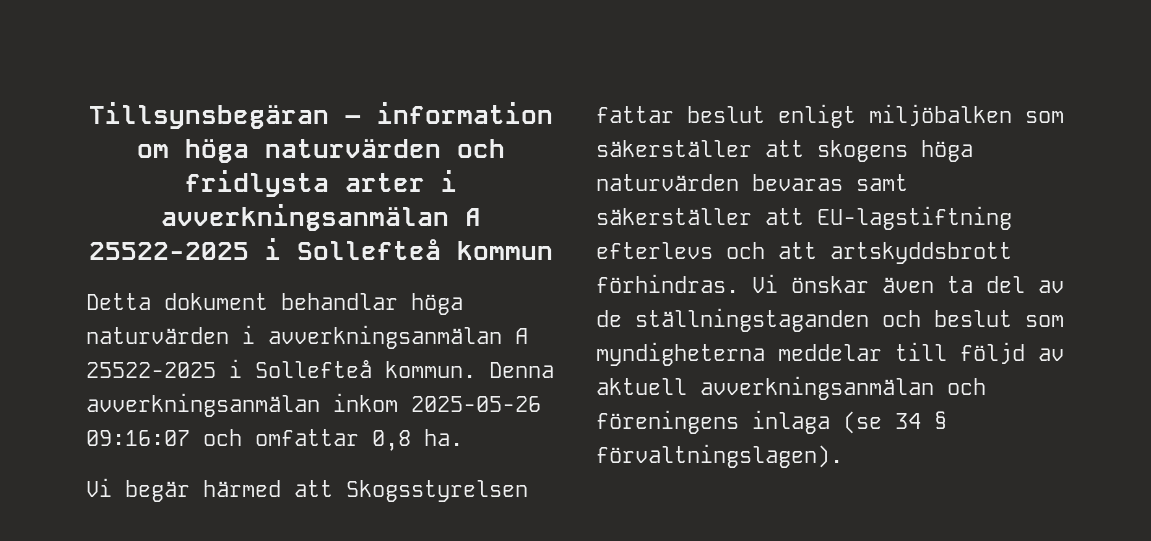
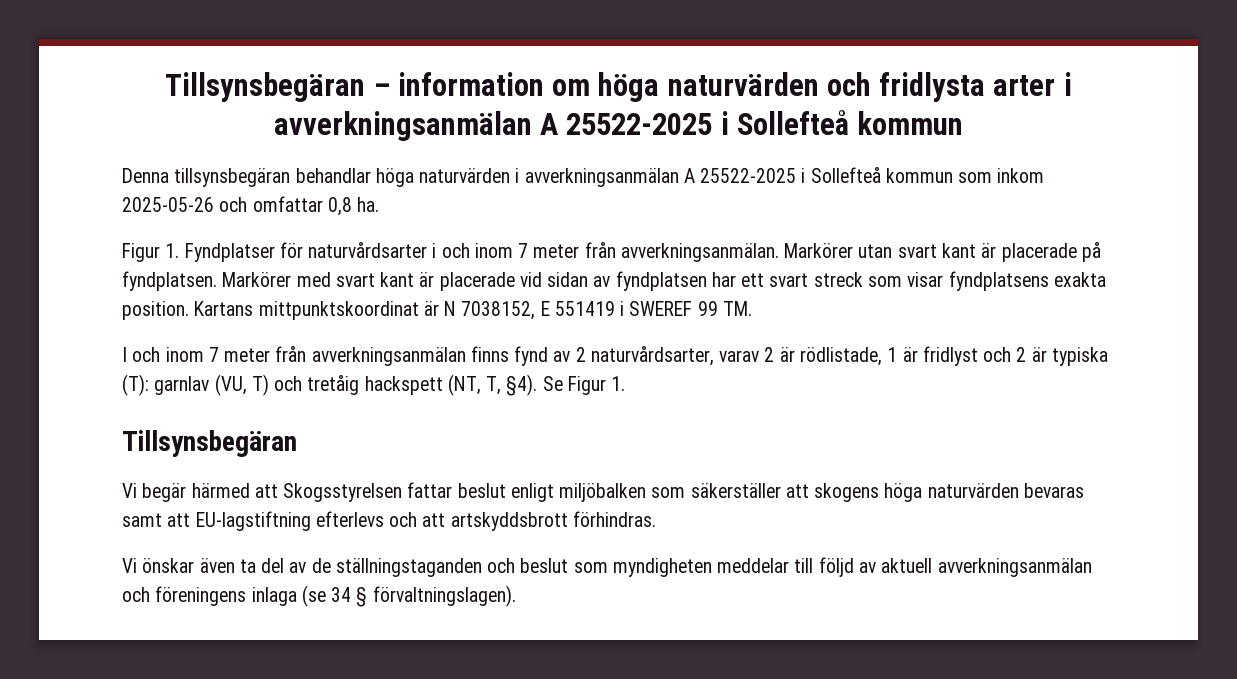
[86,293,268,310] Detta dokument -> [122,168,291,187] Denna tillsynsbegäran
[385,361,554,378] [86,393,320,417] kommun. Denna avverkningsanmälan -> [885,168,993,183] kommun som
[86,430,190,446] 09:16:07 -> (214, 204) none
(463, 437) none -> [122,242,1101,262] [122,271,1106,291] [122,301,752,320] [122,346,1108,366] [122,374,626,396] [122,430,297,457] // Figur 1. Fyndplatser för naturvårdsarter i och inom 7 meter från avverkningsanmälan. Markörer utan svart kant är placerade på fyndplatsen. Markörer med svart kant är placerade vid sidan av fyndplatsen har ett svart streck som visar fyndplatsens exakta position. Kartans mittpunktskoordinat är N 7038152, E 551419 i SWEREF 99 TM. // I och inom 7 meter från avverkningsanmälan finns fynd av 2 naturvårdsarter, varav 2 är rödlistade, 1 är fridlyst och 2 är typiska (T): garnlav (VU, T) och tretåig hackspett (NT, T, §4). Se Figur 1. // Tillsynsbegäran
[596,208,752,225] säkerställer -> (162, 520) none
(739, 283) none -> (656, 519) //
[596,342,765,366] myndigheterna -> [612,558,712,577] myndigheten

